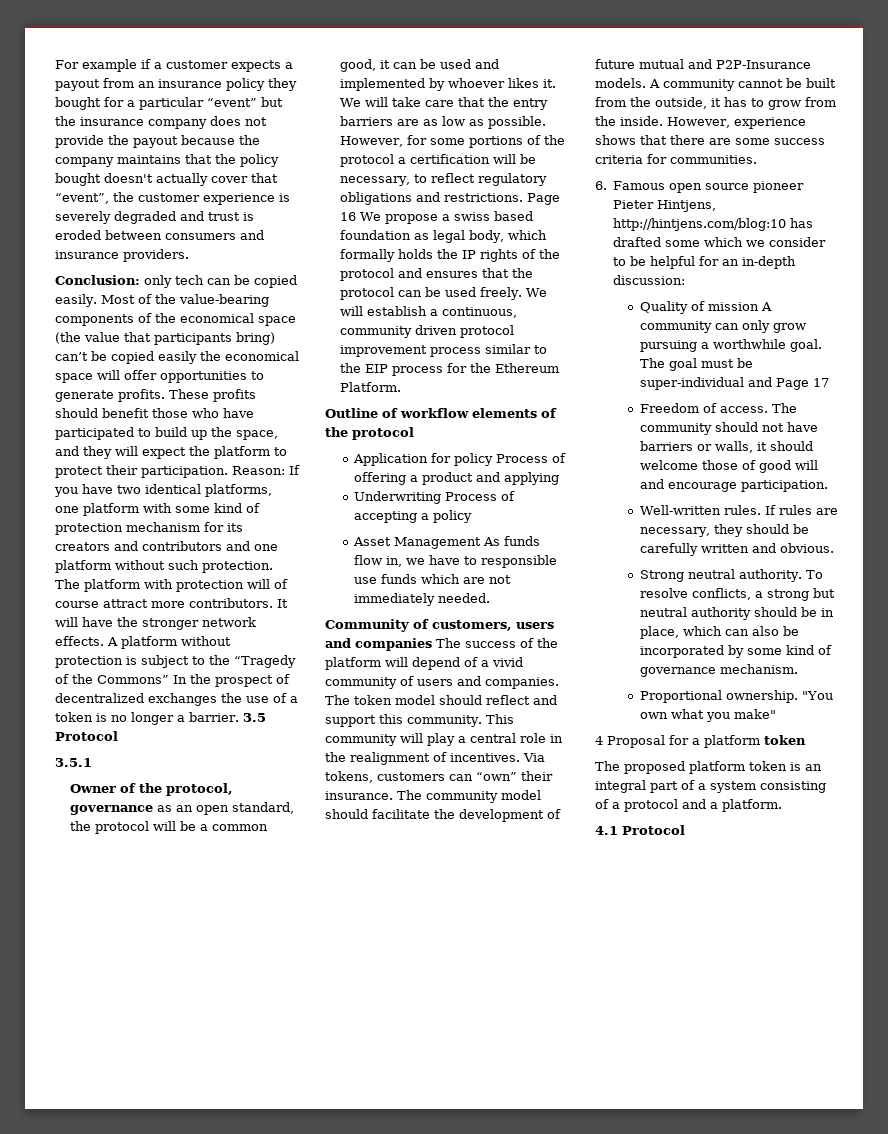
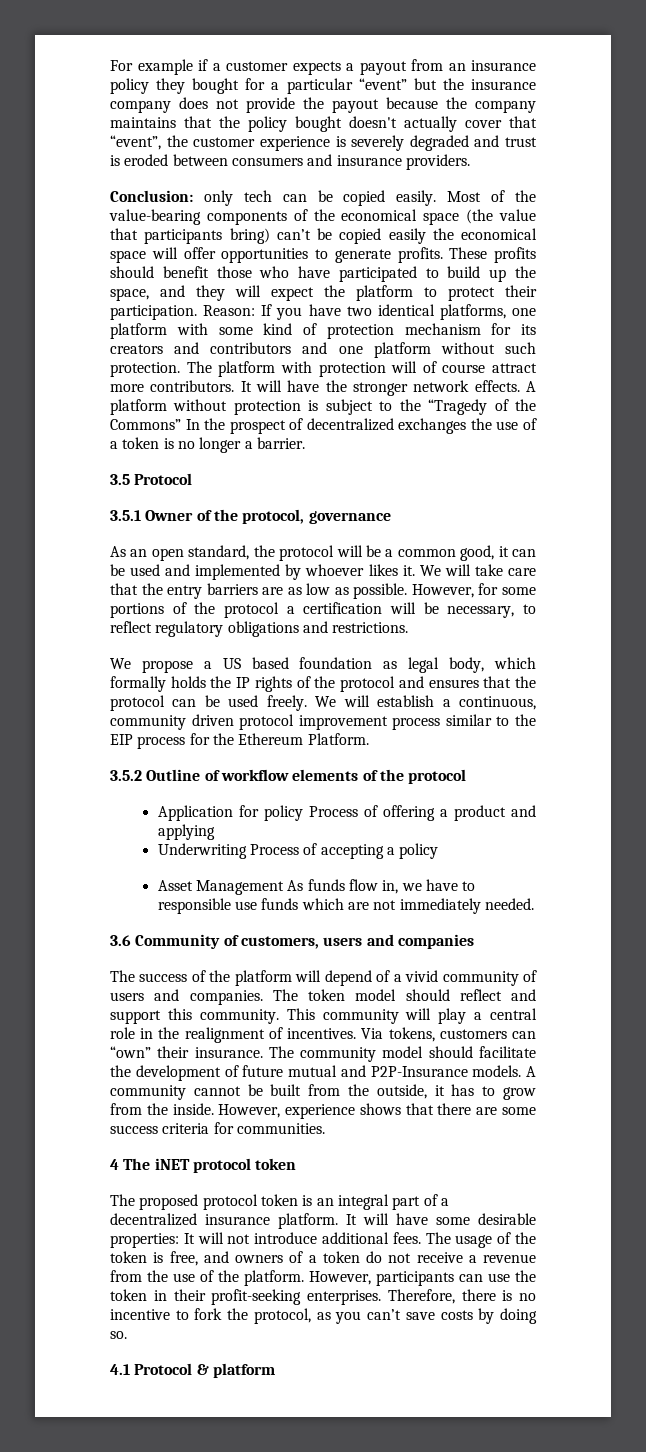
(239, 717) none -> (305, 443) //
(92, 762) // -> (141, 515) none
[157,805,173,812] as -> [110,546,126,557] // As
[527,193,561,205] [340,212,357,221] Page 16 -> (409, 627) //
[454,212,491,221] swiss -> [222,658,241,669] US
(402, 387) none -> [110,770,142,781] 3.5.2
(491, 598) none -> [110,935,131,946] 3.6
(432, 644) none -> (474, 941) //
[595,181,805,193] [613,200,717,212] [613,218,814,231] [613,237,827,247] [613,256,797,269] [613,275,686,285] [639,301,772,314] [639,320,806,333] [639,339,822,352] [639,358,753,371] [639,377,829,390] [639,403,797,413] [639,422,818,435] [639,441,813,453] [639,460,818,473] [639,479,828,492] [639,505,838,515] [639,524,809,537] [639,543,834,556] [639,569,823,582] [639,588,835,601] [639,607,834,620] [639,626,799,639] [639,645,832,658] [639,664,798,677] [639,690,833,703] [639,709,776,722] [595,735,760,748] 6. Famous open source pioneer Pieter Hintjens, http://hintjens.com/blog:10 has drafted some which we consider to be helpful for an in-depth discussion: // Quality of mission A community can only grow pursuing a worthwhile goal. The goal must be super-individual and Page 17 // Freedom of access. The community should not have barriers or walls, it should welcome those of good will and encourage participation. // Well-written rules. If rules are necessary, they should be carefully written and obvious. // Strong neutral authority. To resolve conflicts, a strong but neutral authority should be in place, which can also be incorporated by some kind of governance mechanism. // Proportional ownership. "You own what you make" // 4 Proposal for a platform -> [110,1158,251,1173] 4 The iNET protocol
[689,761,745,774] platform -> [202,1194,258,1210] protocol
[710,781,826,793] [595,799,782,812] system consisting of a protocol and a platform. -> [110,1213,536,1229] [110,1232,536,1248] [110,1251,536,1266] [110,1270,536,1286] [110,1289,536,1305] [110,1308,537,1324] [110,1331,127,1339] decentralized insurance platform. It will have some desirable properties: It will not introduce additional fees. The usage of the token is free, and owners of a token do not receive a revenue from the use of the platform. However, participants can use the token in their profit-seeking enterprises. Therefore, there is no incentive to fork the protocol, as you can’t save costs by doing so.
(685, 830) none -> [196,1363,275,1378] & platform

